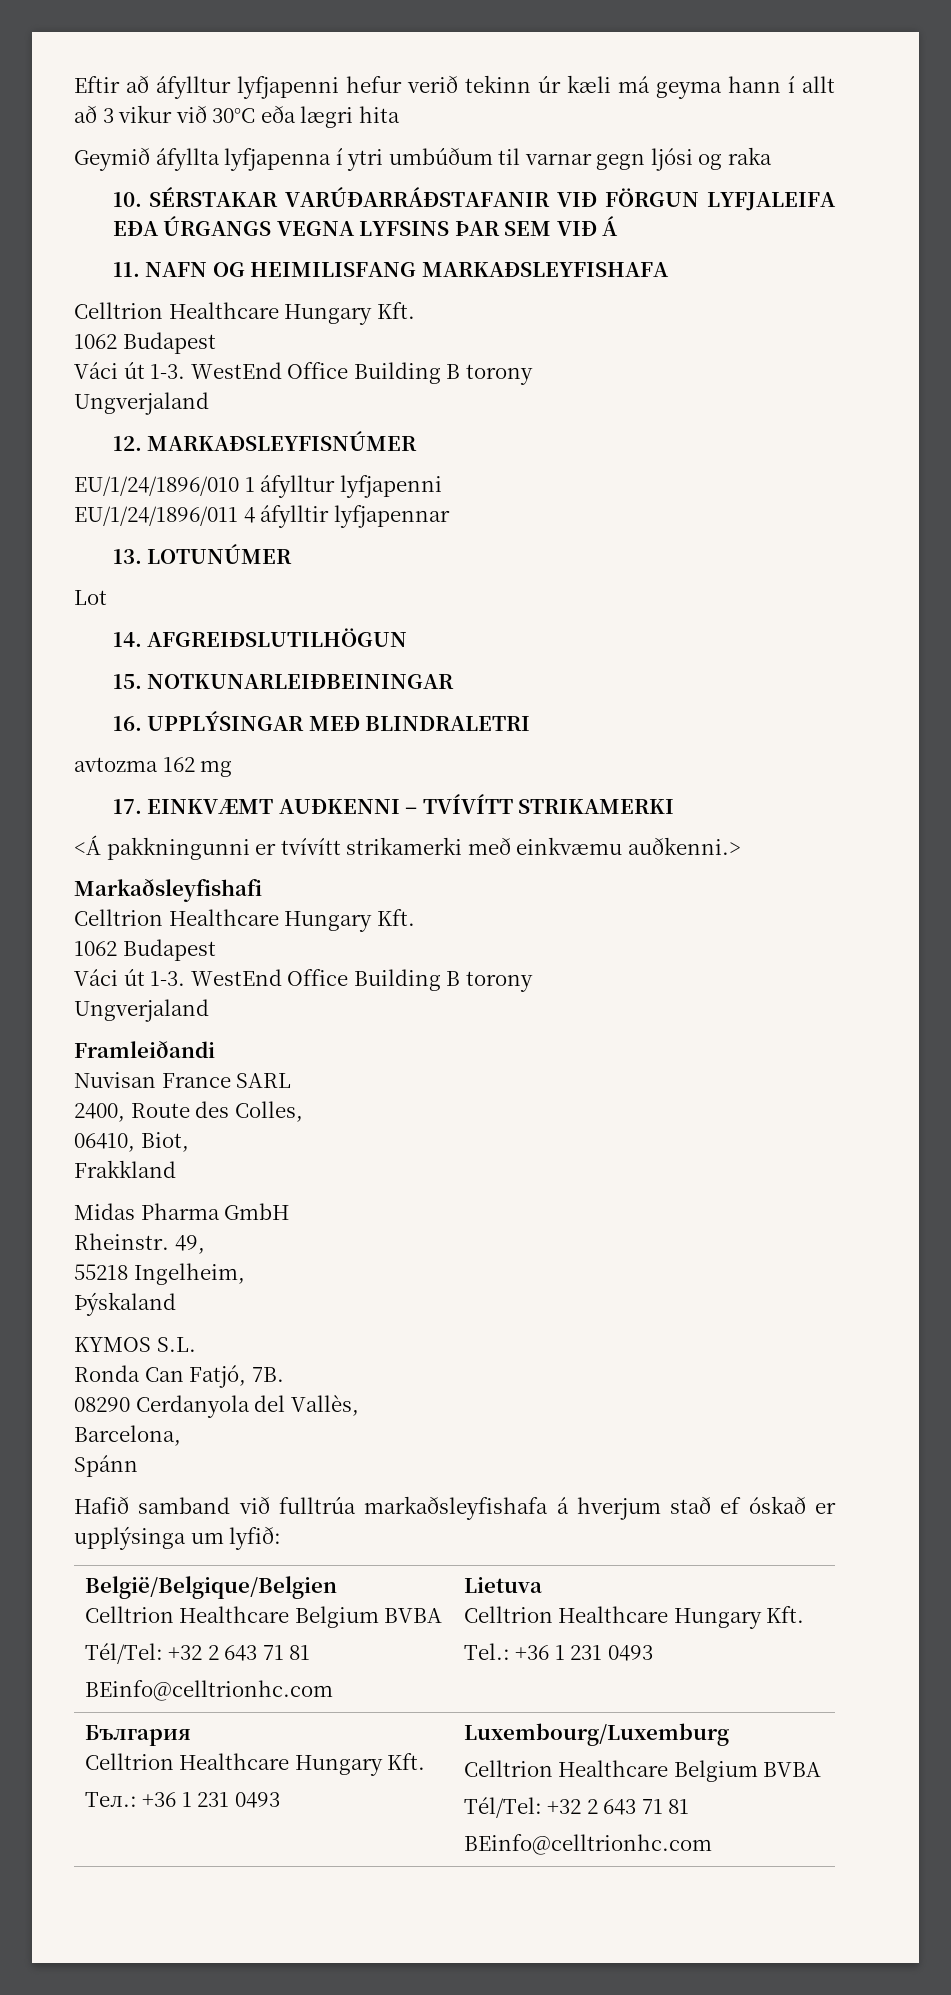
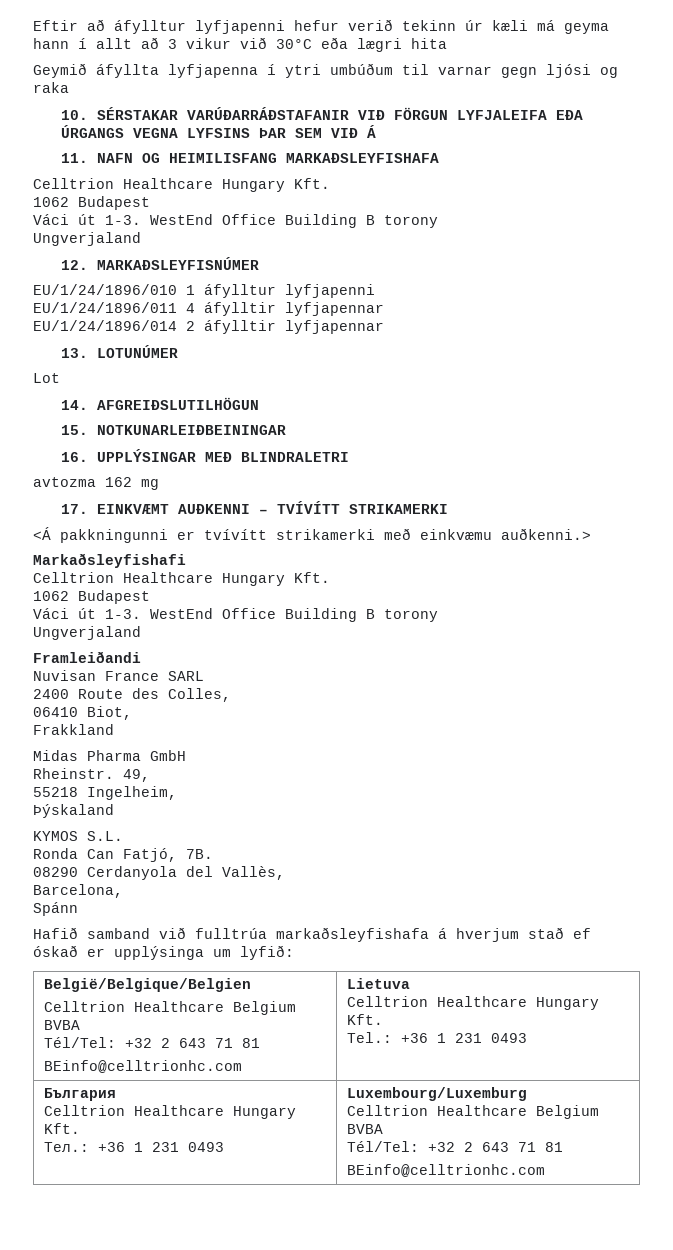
(450, 516) none -> [33,320,384,334] // EU/1/24/1896/014 2 áfylltir lyfjapennar
[74,1103,125,1122] 2400, -> [33,689,69,699] 2400
[74,1133,135,1152] 06410, -> [33,707,78,717] 06410

